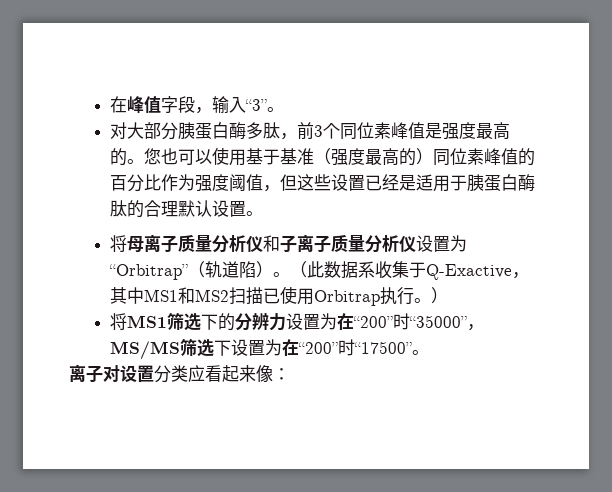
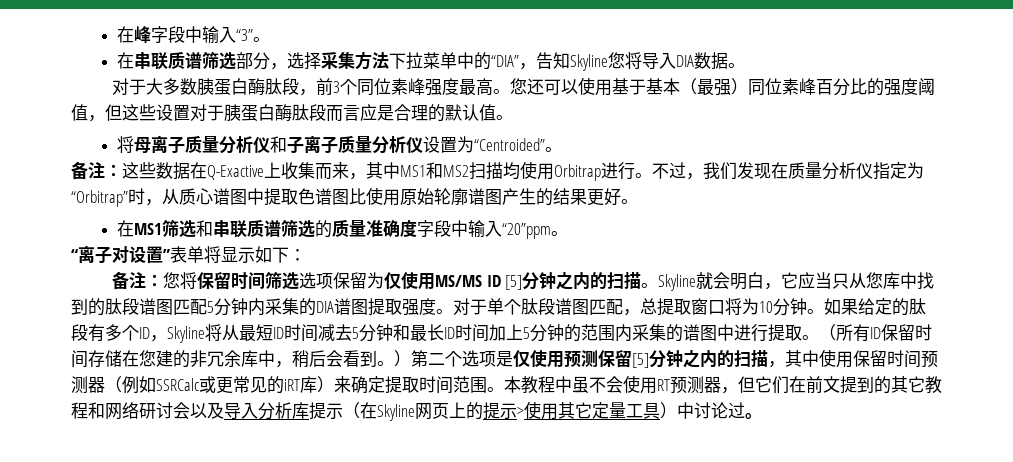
[144,96,213,114] 值字段， -> [151,26,203,43] 字段中
[110,122,281,140] 对大部分胰蛋白酶多肽 -> [117,51,745,71] [112,78,300,96] 在串联质谱筛选部分，选择采集方法下拉菜单中的“DIA”，告知Skyline您将导入DIA数据。 // 对于大多数胰蛋白酶肽段
[408,122,511,140] [110,148,179,166] 值是强度最高的。您也 -> [425,78,545,96] 强度最高。您还
[297,148,536,166] [110,174,196,192] 准（强度最高的）同位素峰值的百分比作为 -> [663,78,885,96] 本（最强）同位素峰百分比的
[365,174,451,192] 已经是适用 -> [190,104,207,121] 对
[127,200,247,218] 的合理默认设置 -> [309,104,496,122] 段而言应是合理的默认值
[109,261,513,280] “Orbitrap”（轨道陷）。（此数据系收集于Q-Exactive -> [474,138,563,152] [71,161,349,180] “Centroided”。 // 备注：这些数据在Q-Exactive上收集而来
[263,288,281,304] 已 -> [503,162,520,180] 均
[380,287,449,305] [110,312,485,331] [110,338,430,360] 执行。） // 将MS1筛选下的分辨力设置为在“200”时“35000”，MS/MS筛选下设置为在“200”时“17500”。 // -> [601,162,924,180] [71,187,638,207] [117,219,569,239] [71,249,78,261] 进行。不过，我们发现在质量分析仪指定为“Orbitrap”时，从质心谱图中提取色谱图比使用原始轮廓谱图产生的结果更好。 // 在MS1筛选和串联质谱筛选的质量准确度字段中输入“20”ppm。 // “
[154,365,290,383] 分类应看起来像： -> [163,246,306,263] [112,271,935,291] [71,298,926,316] [71,324,932,343] [71,349,938,368] [71,375,942,394] [71,401,762,421] ”表单将显示如下： // 备注：您将保留时间筛选选项保留为仅使用MS/MS ID [5]分钟之内的扫描。Skyline就会明白，它应当只从您库中找到的肽段谱图匹配5分钟内采集的DIA谱图提取强度。对于单个肽段谱图匹配，总提取窗口将为10分钟。如果给定的肽段有多个ID，Skyline将从最短ID时间减去5分钟和最长ID时间加上5分钟的范围内采集的谱图中进行提取。（所有ID保留时间存储在您建的非冗余库中，稍后会看到。）第二个选项是仅使用预测保留[5]分钟之内的扫描，其中使用保留时间预测器（例如SSRCalc或更常见的iRT库）来确定提取时间范围。本教程中虽不会使用RT预测器，但它们在前文提到的其它教程和网络研讨会以及导入分析库提示（在Skyline网页上的提示>使用其它定量工具）中讨论过。

